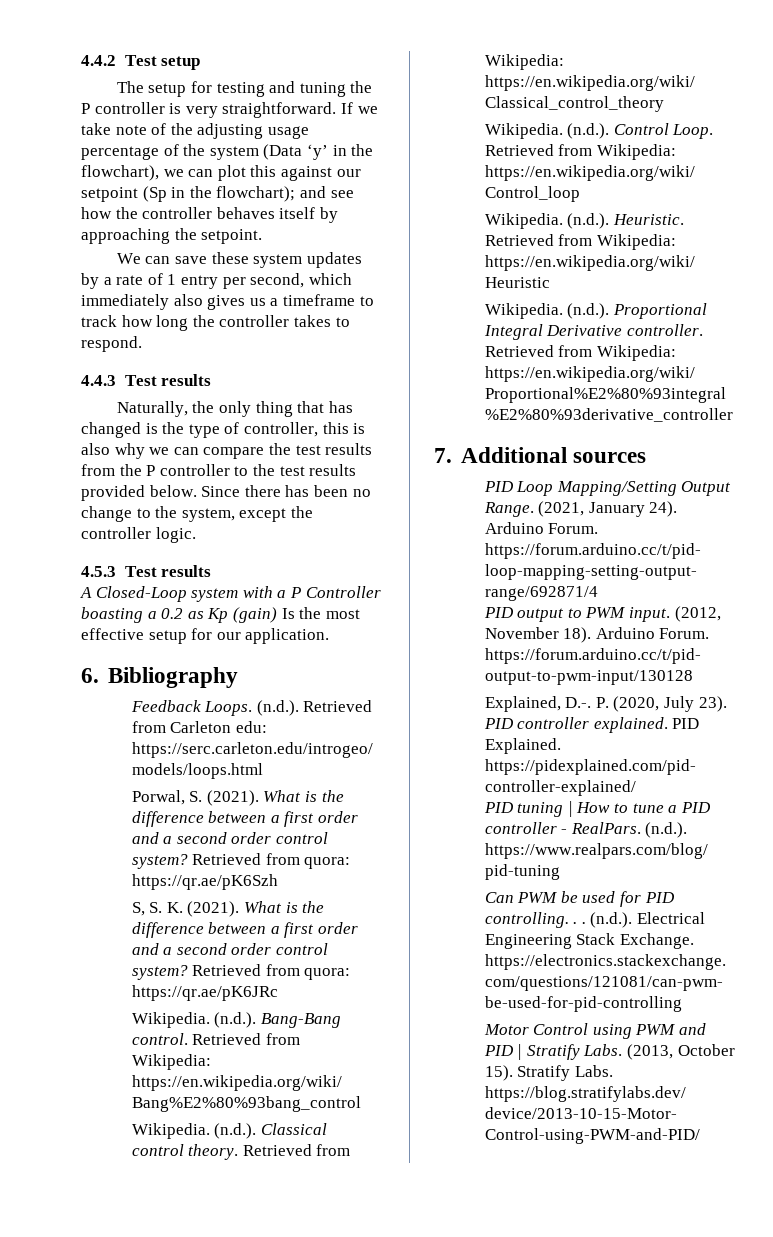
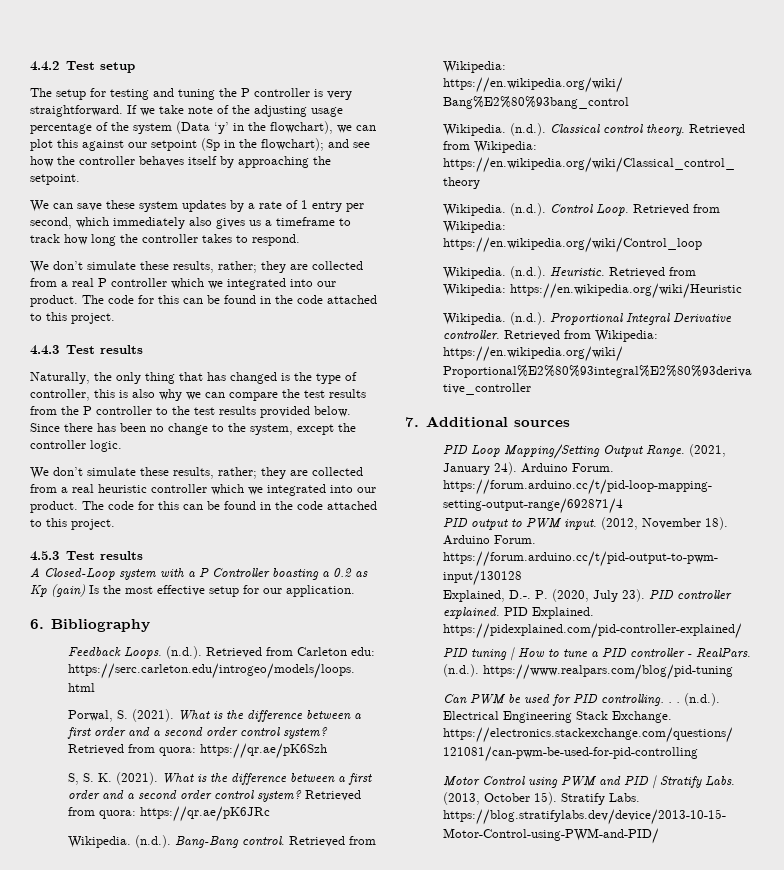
(142, 344) none -> [30,261,363,273] [30,278,336,290] [30,295,377,307] [30,312,115,324] // We don’t simulate these results, rather; they are collected from a real P controller which we integrated into our product. The code for this can be found in the code attached to this project.
(196, 535) none -> [30,467,363,479] [30,484,376,496] [30,501,377,513] [30,518,115,530] // We don’t simulate these results, rather; they are collected from a real heuristic controller which we integrated into our product. The code for this can be found in the code attached to this project.

